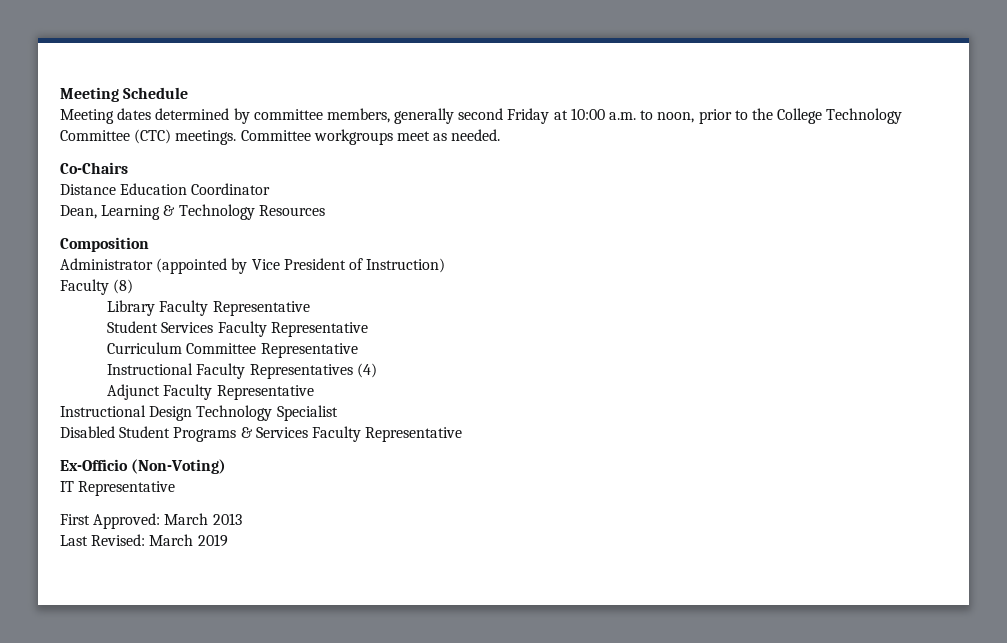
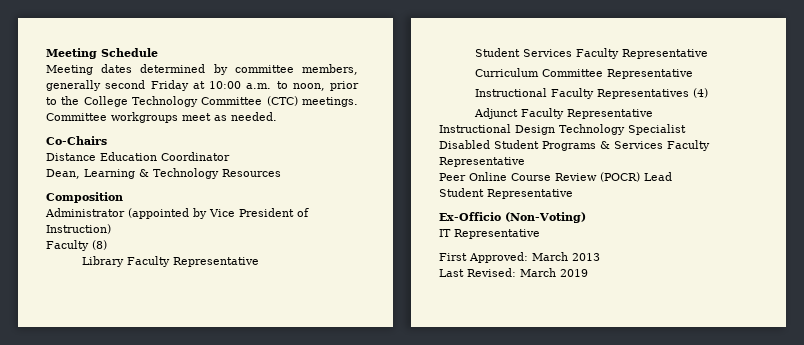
(463, 434) none -> [439,172,672,182] [439,188,573,199] // Peer Online Course Review (POCR) Lead // Student Representative

